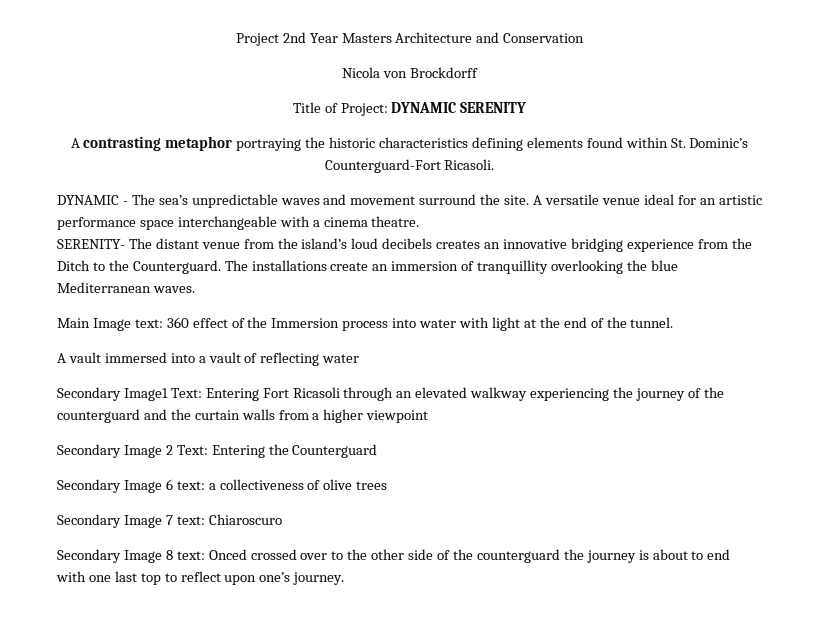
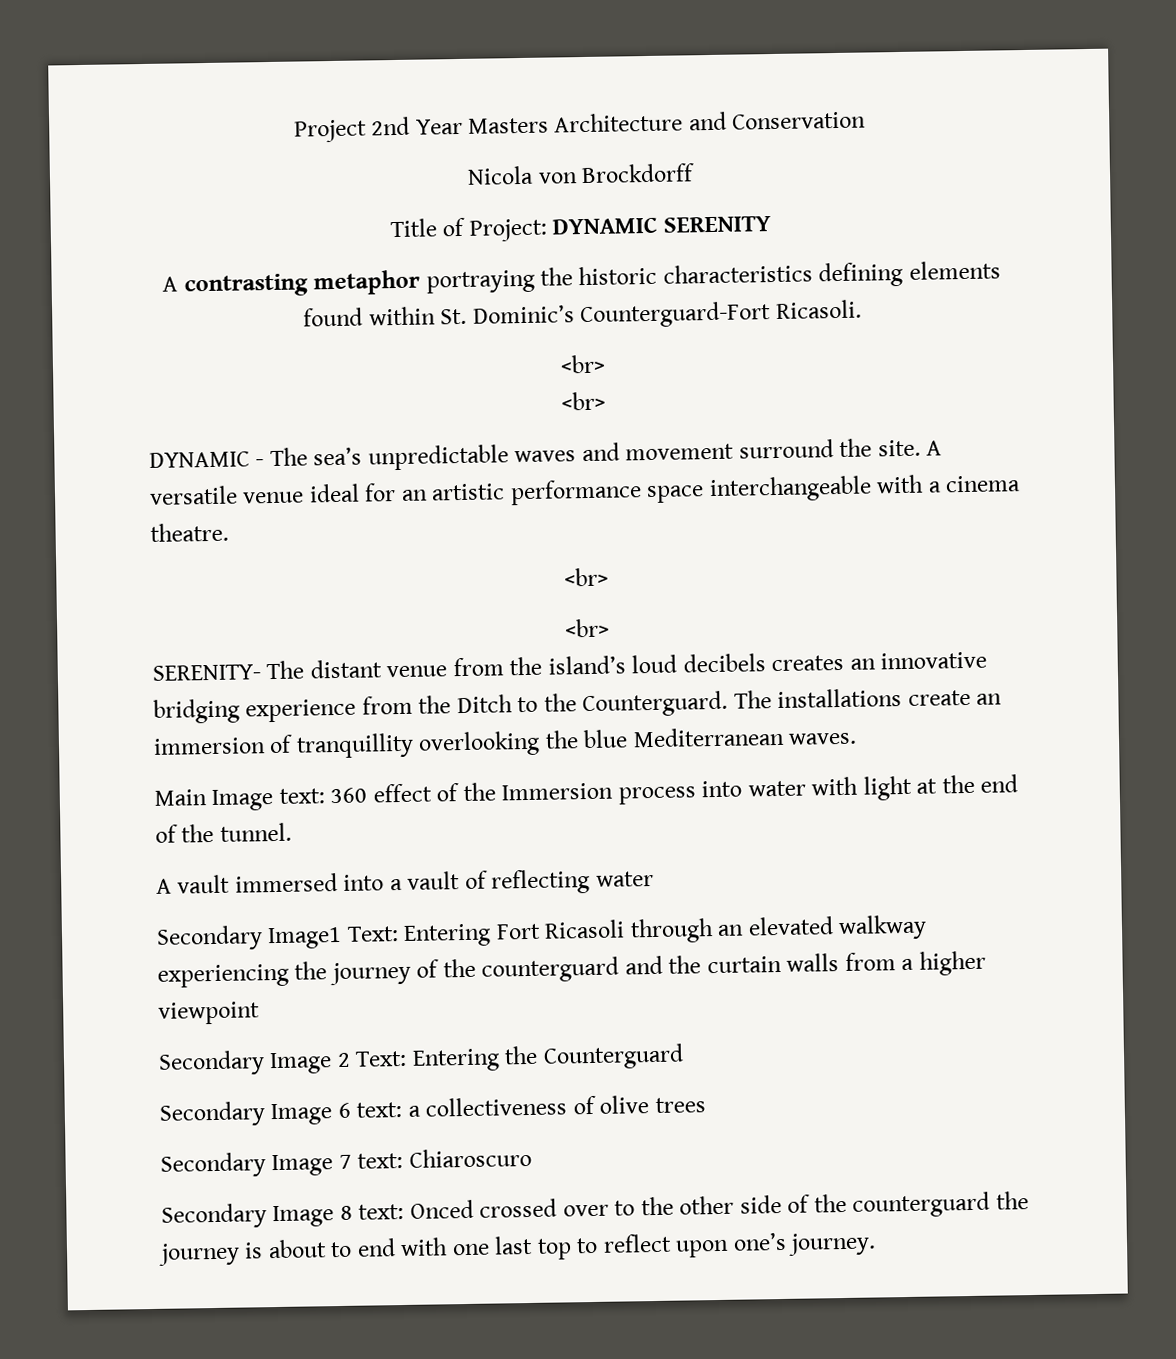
(495, 164) none -> [560,354,606,374] [561,391,606,411] // <br> // <br>
(420, 221) none -> [564,567,609,587] [565,618,610,638] // <br> // <br>

